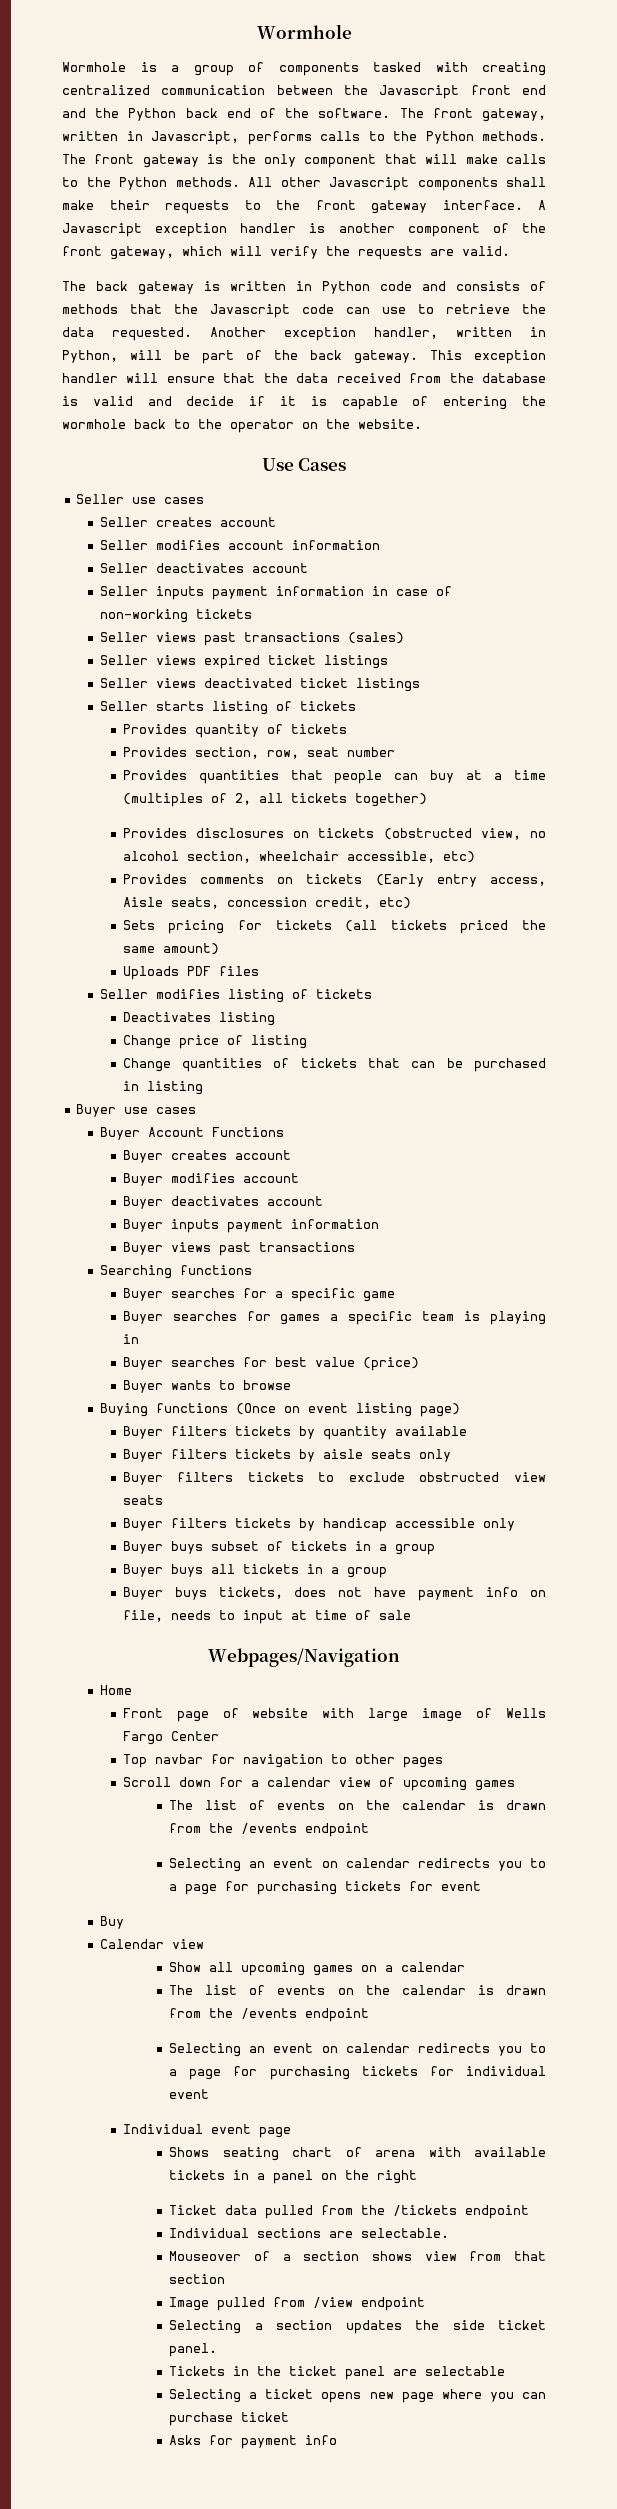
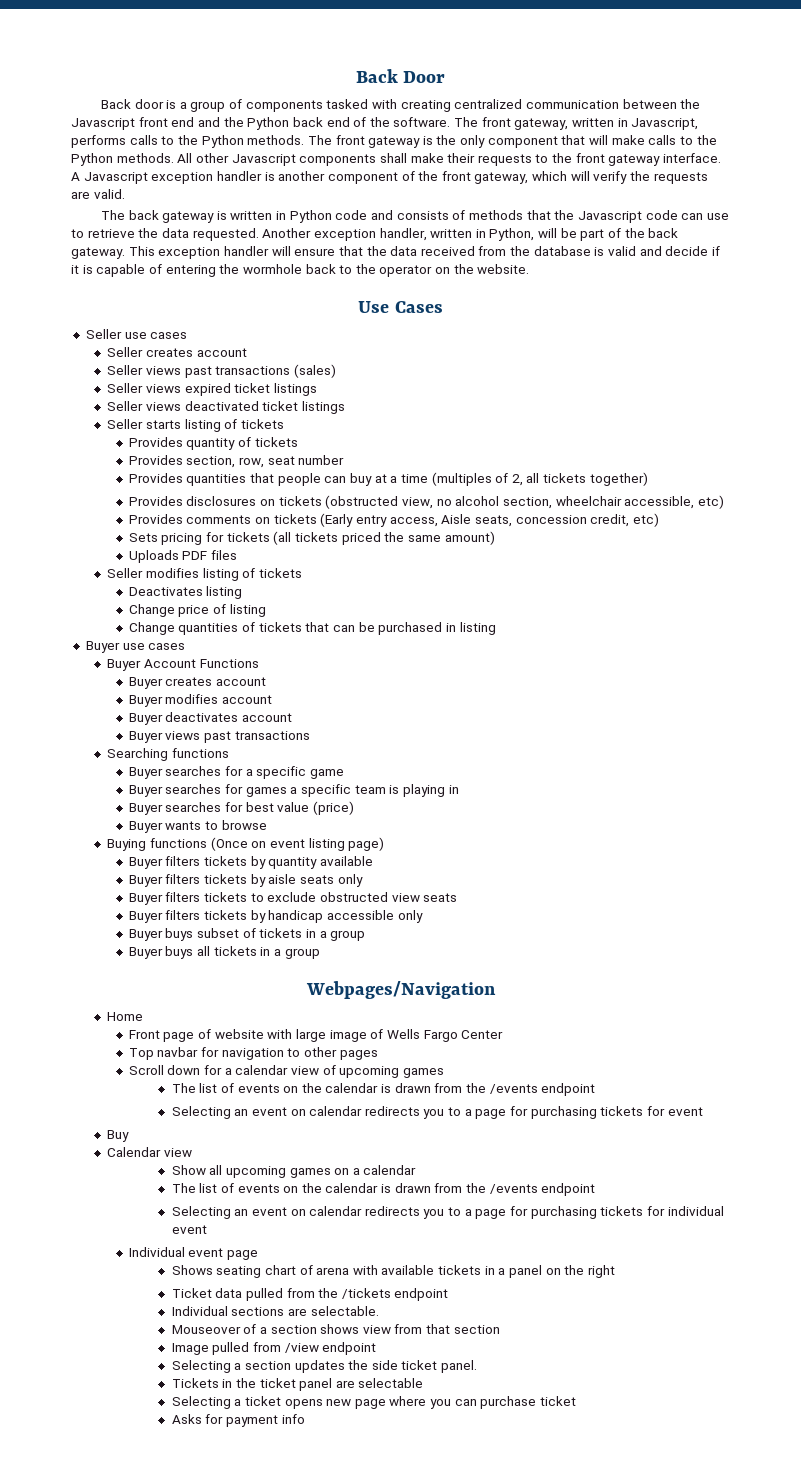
[256,24,352,39] [62,62,126,72] Wormhole // Wormhole -> [355,69,446,83] [100,99,164,109] Back Door // Back door
[99,540,380,550] [99,563,308,573] [99,586,452,600] [99,609,252,623] // Seller modifies account information // Seller deactivates account // Seller inputs payment information in case of non-working tickets -> (247, 352) none
[122,1219,379,1233] // Buyer inputs payment information -> (293, 717) none
[122,1587,546,1601] [122,1610,411,1624] // Buyer buys tickets, does not have payment info on file, needs to input at time of sale -> (320, 953) none

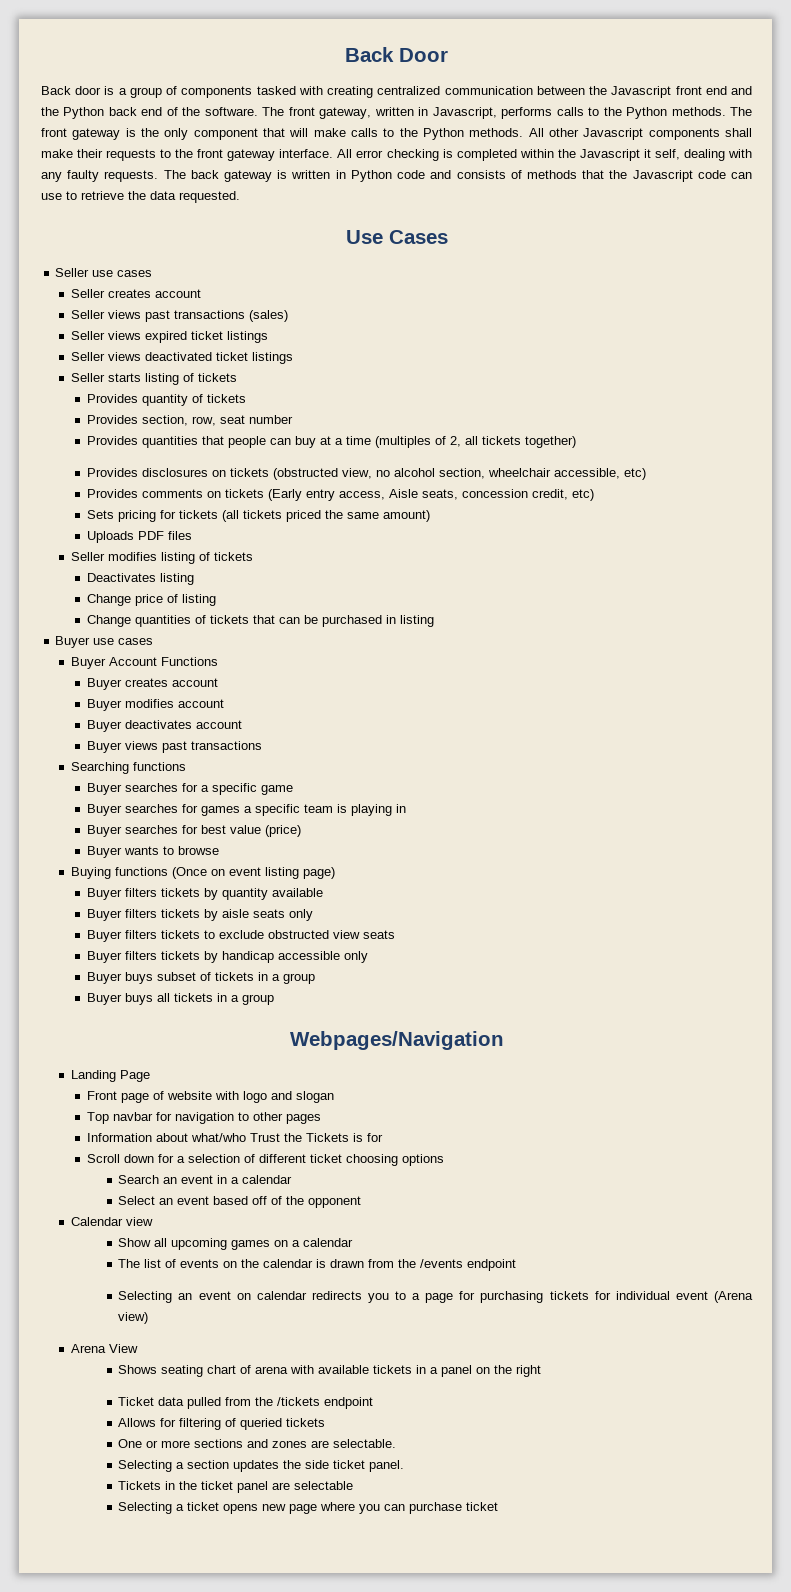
[71,171,708,184] [71,189,125,199] A Javascript exception handler is another component of the front gateway, which will verify the requests are valid. // -> [337,149,752,161] [41,170,159,182] All error checking is completed within the Javascript it self, dealing with any faulty requests.
[262,228,679,241] [71,246,720,259] [71,264,530,277] Another exception handler, written in Python, will be part of the back gateway. This exception handler will ensure that the data received from the database is valid and decide if it is capable of entering the wormhole back to the operator on the website. -> (240, 197) none
[107,1012,144,1021] Home -> [71,1070,151,1082] Landing Page
[295,1029,504,1042] large image of Wells Fargo Center -> [242,1091,334,1103] logo and slogan
[128,1065,444,1078] [171,1083,596,1096] [171,1106,703,1119] [107,1130,130,1142] Scroll down for a calendar view of upcoming games // The list of events on the calendar is drawn from the /events endpoint // Selecting an event on calendar redirects you to a page for purchasing tickets for event // Buy -> [86,1133,383,1142] [86,1154,444,1166] [118,1175,293,1184] [118,1196,362,1208] Information about what/who Trust the Tickets is for // Scroll down for a selection of different ticket choosing options // Search an event in a calendar // Select an event based off of the opponent
[128,1247,259,1260] // Individual event page -> [713,1291,753,1303] [118,1312,149,1324] [71,1344,139,1353] (Arena view) // Arena View
[171,1306,379,1316] [171,1324,500,1334] [171,1342,377,1355] Individual sections are selectable. // Mouseover of a section shows view from that section // Image pulled from /view endpoint -> [118,1418,326,1430] [118,1439,397,1448] Allows for filtering of queried tickets // One or more sections and zones are selectable.
[171,1414,305,1427] // Asks for payment info -> (499, 1506) none

